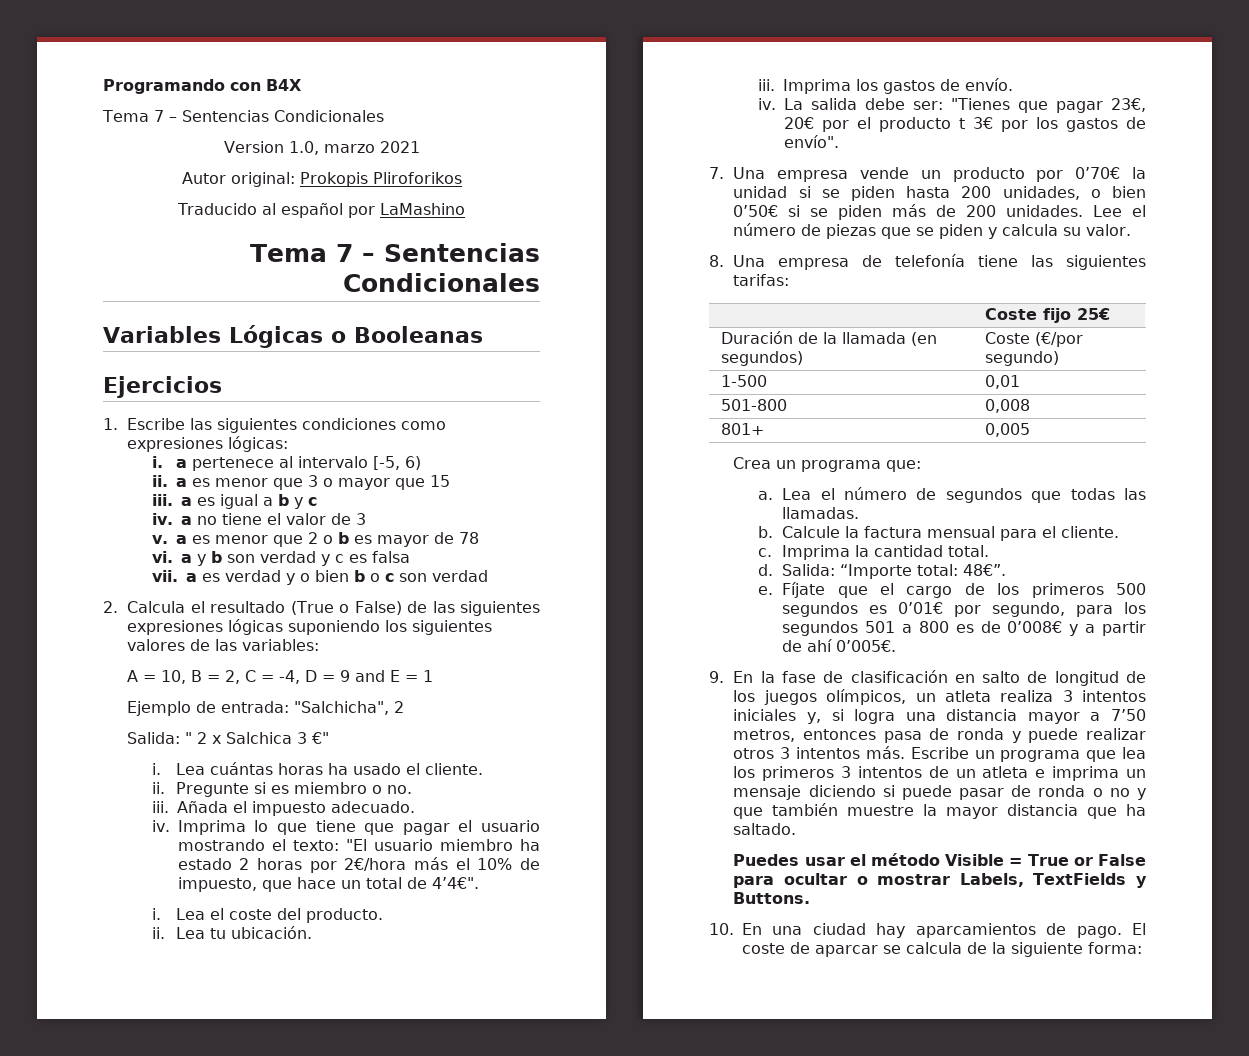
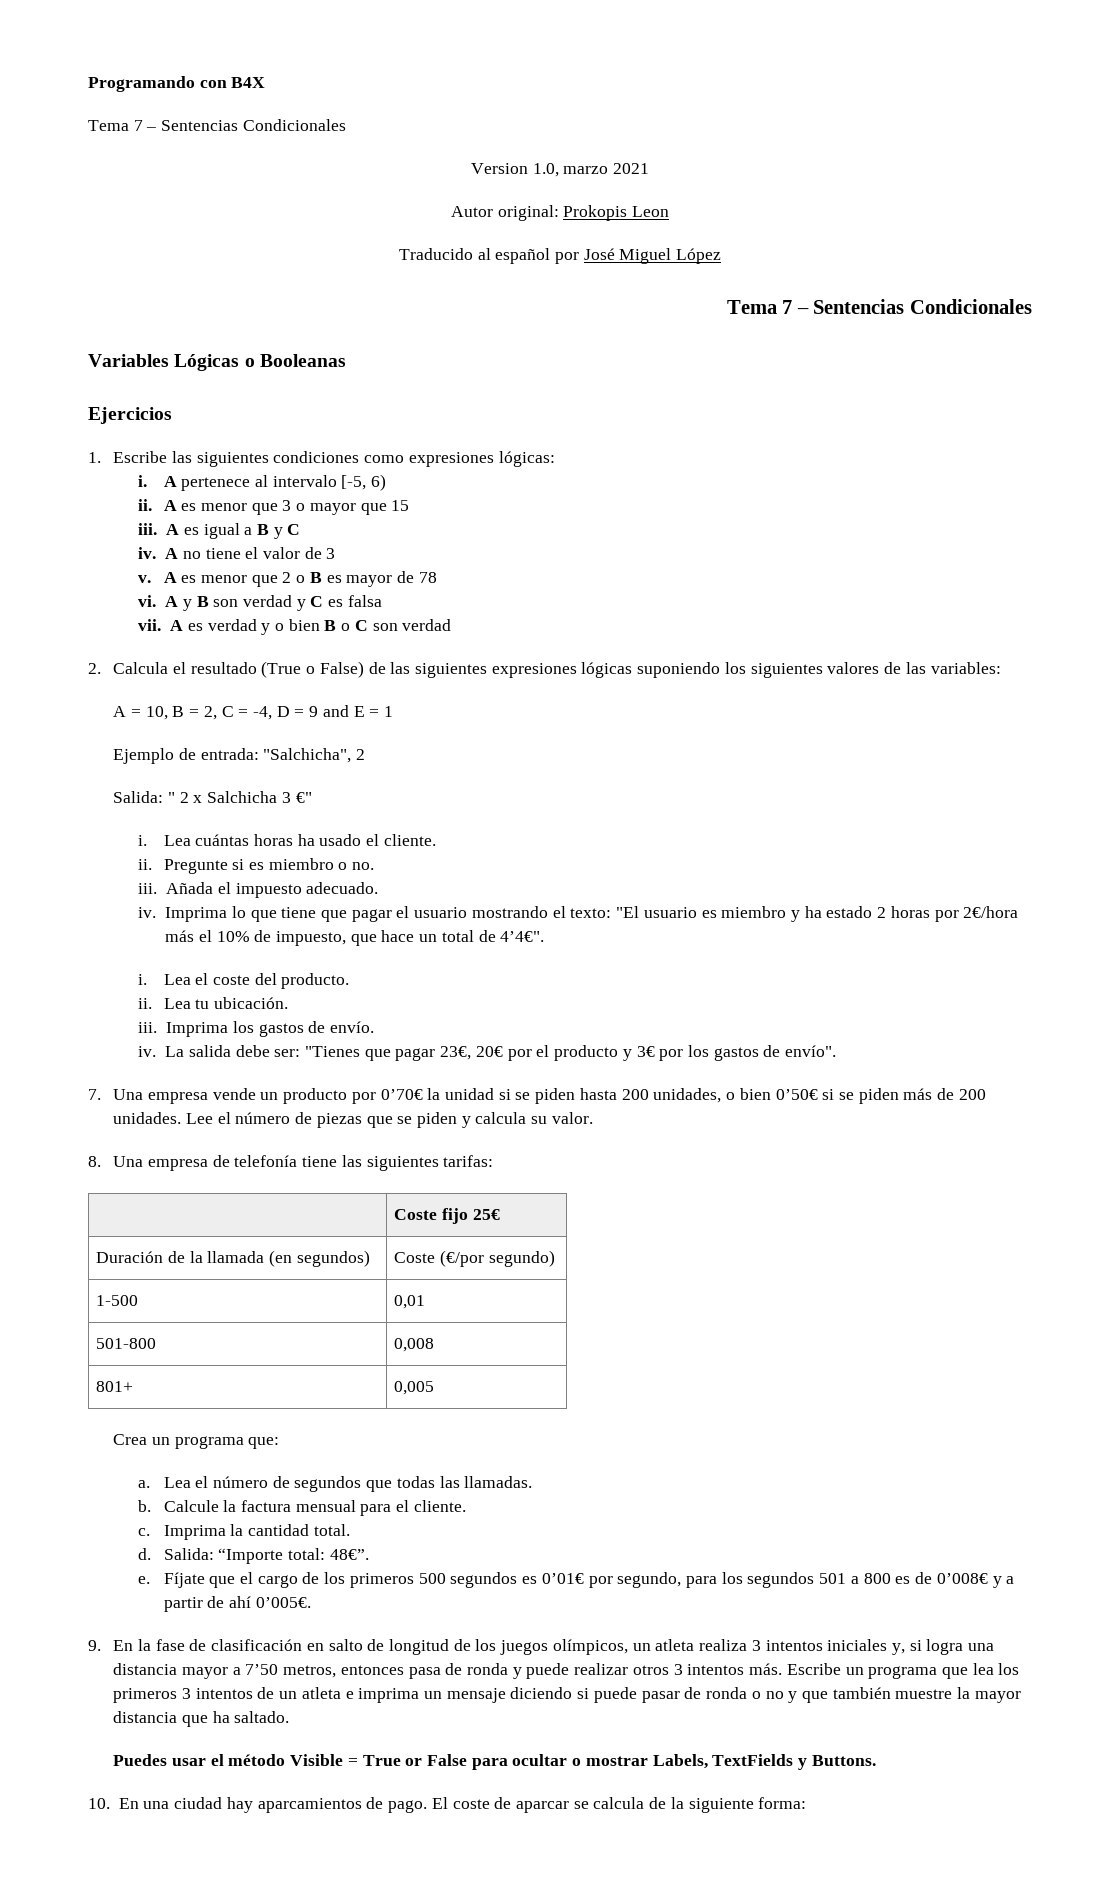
[372,172,462,184] Pliroforikos -> [632,206,670,217] Leon
[380,203,466,215] LaMashino -> [583,248,722,264] José Miguel López
[176,459,188,468] a -> [163,476,177,487] A
[176,478,188,487] a -> [163,500,177,511] A
[180,497,192,506] a -> [166,524,180,535] A
[277,494,317,509] [151,513,192,525] b y c // iv. a -> [257,524,301,539] [138,547,179,559] B y C // iv. A
[176,535,188,544] a -> [163,572,177,583] A
[338,532,350,544] b -> [309,572,322,583] B
[180,551,222,566] a y b -> [165,596,209,611] A y B
[334,554,344,563] c -> [310,596,324,607] C
[185,573,197,582] a -> [170,620,184,631] A
[353,570,394,582] b o c -> [324,620,368,631] B o C
[226,732,293,744] Salchica -> [207,791,278,803] Salchicha
[439,839,513,851] miembro -> [701,906,801,922] es miembro y
[958,118,965,129] t -> [622,1049,632,1061] y

